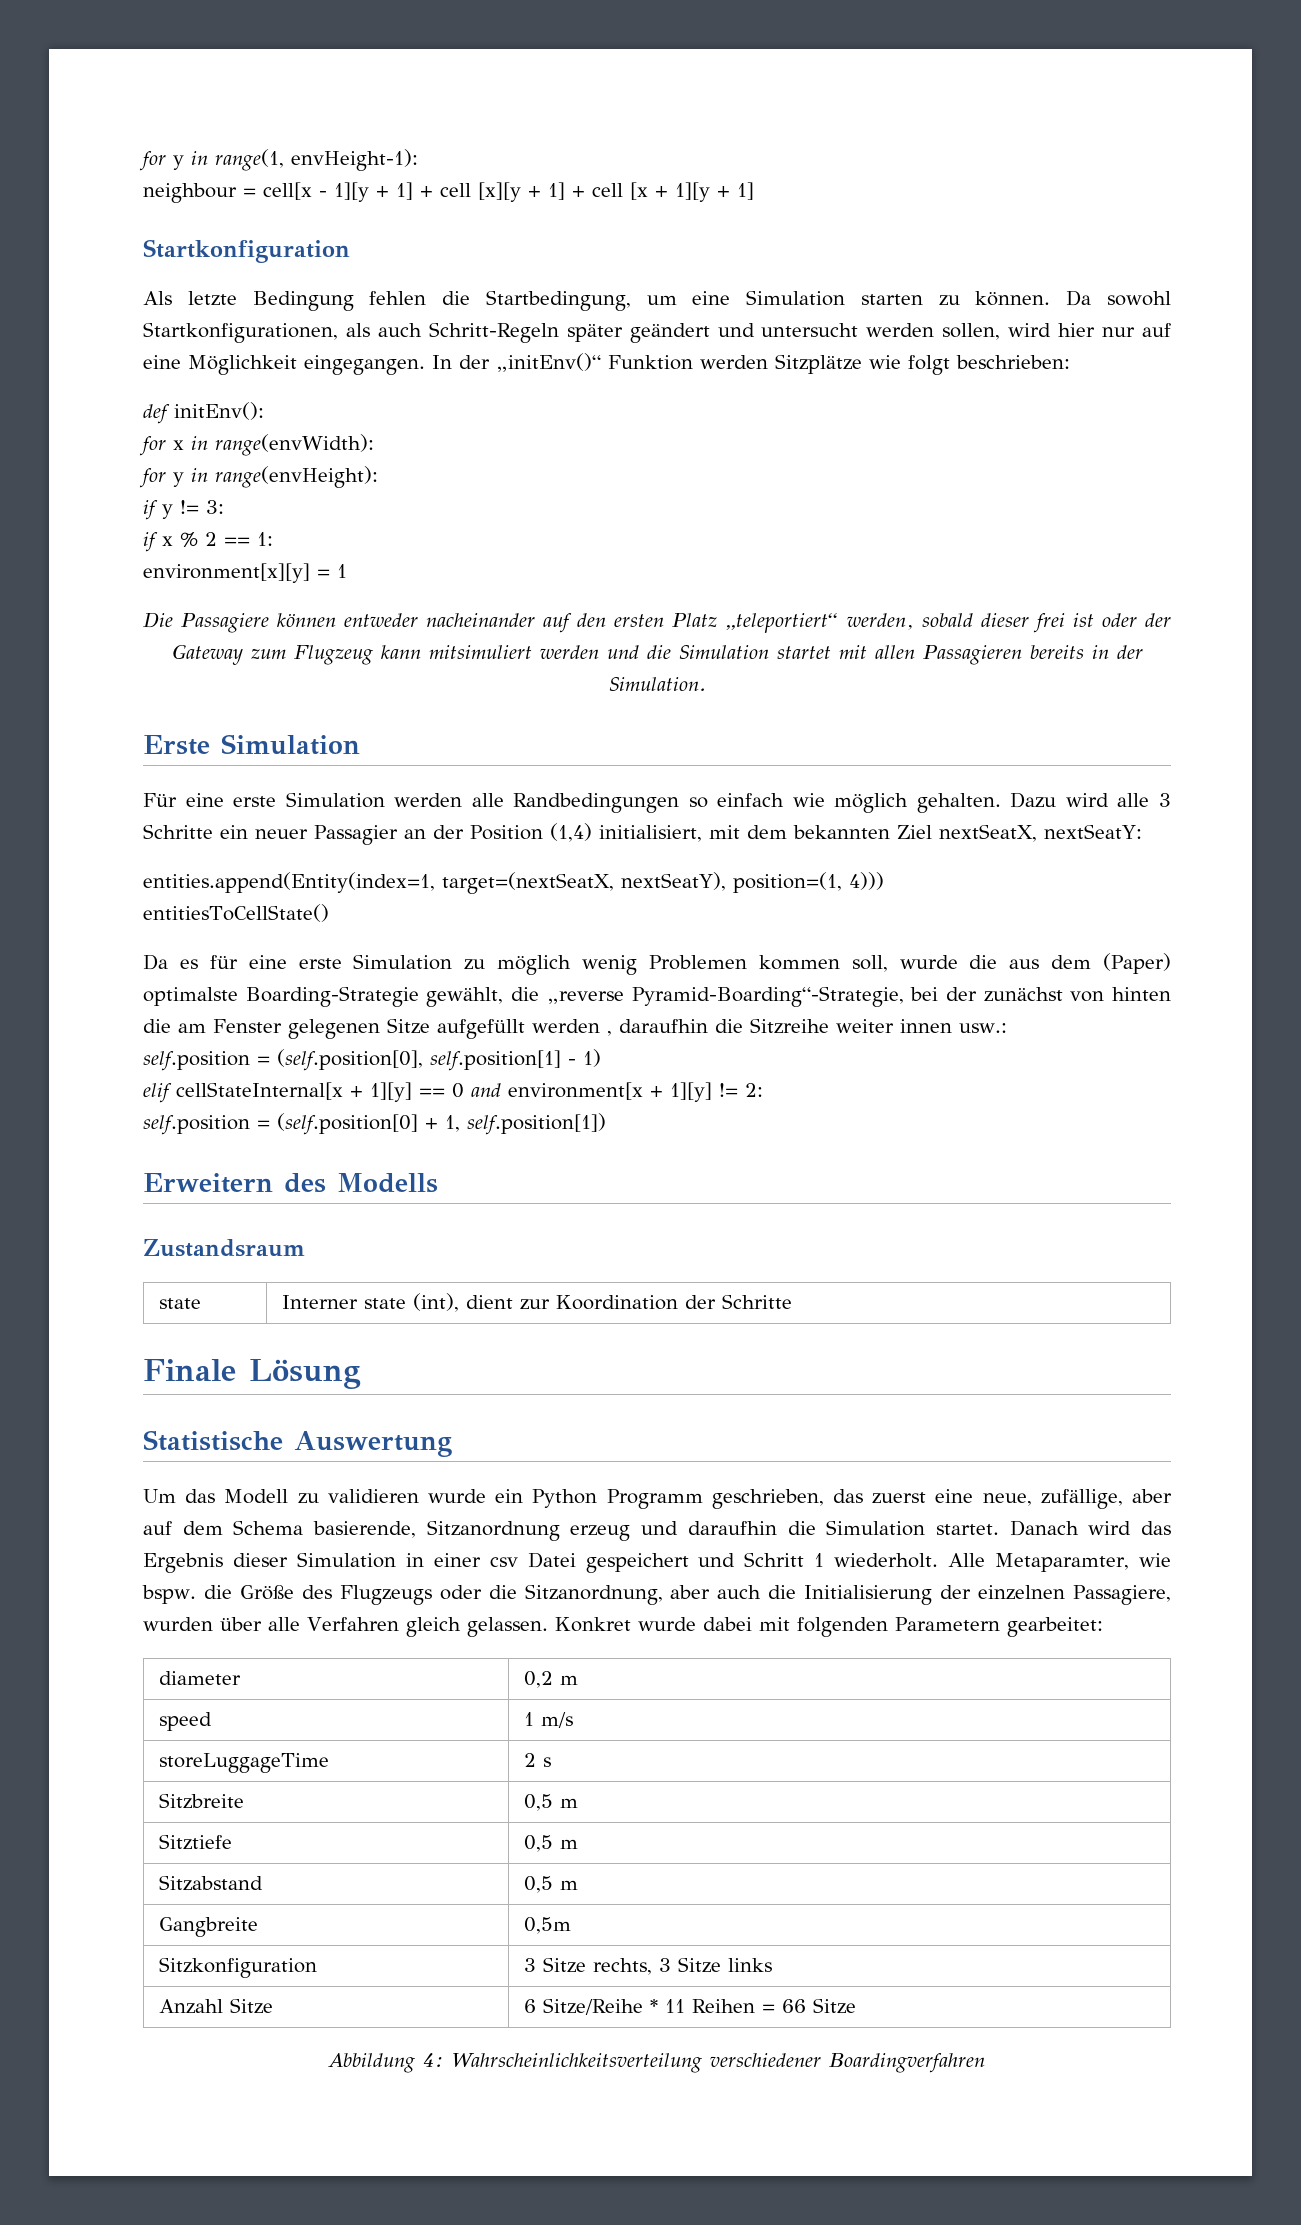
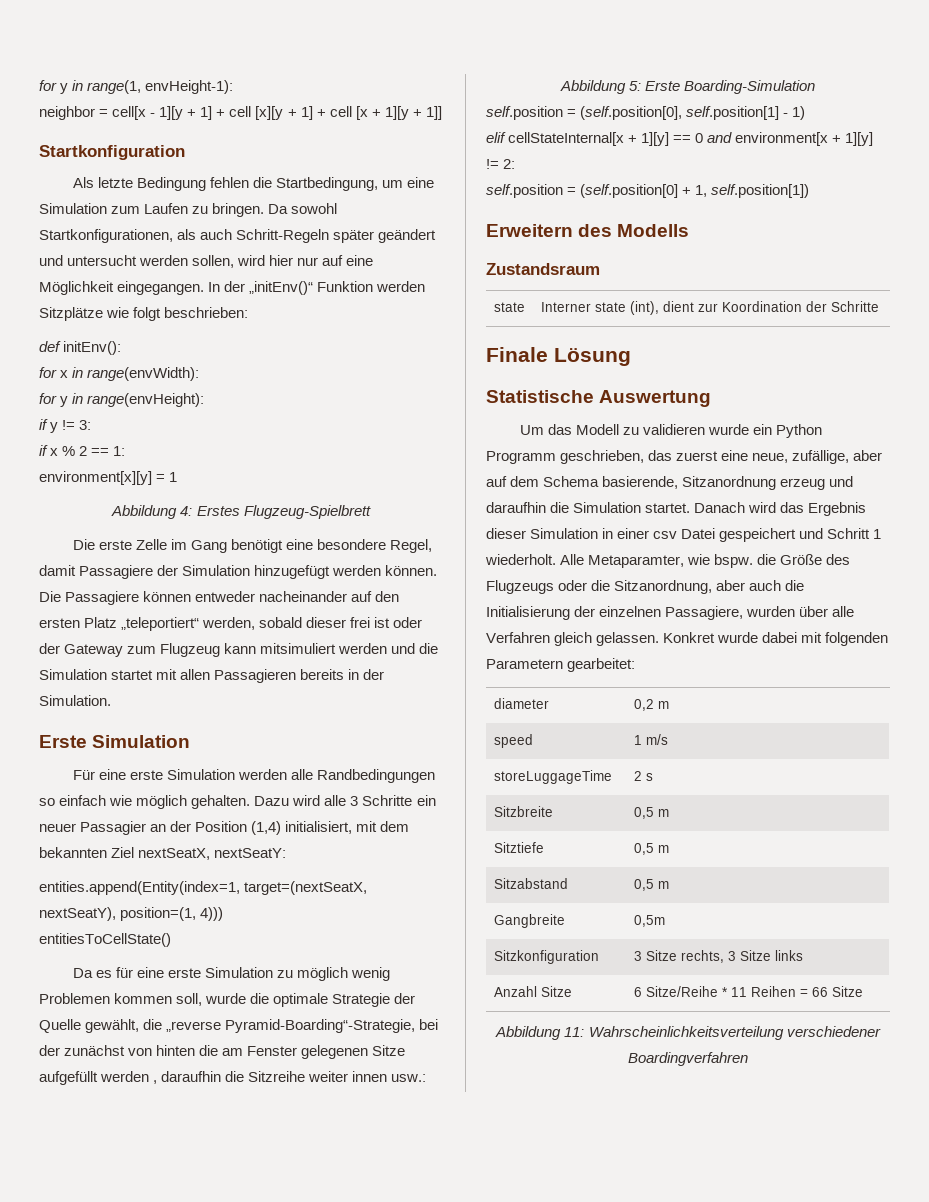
[143,183,237,203] neighbour -> [39,106,95,120] neighbor
[737,182,754,200] 1] -> [425,106,442,120] 1]]
[860,291,1051,306] starten zu können. -> [111,203,265,217] zum Laufen zu bringen.
(347, 571) none -> [111,505,371,519] [72,539,433,553] [39,565,438,579] Abbildung 4: Erstes Flugzeug-Spielbrett // Die erste Zelle im Gang benötigt eine besondere Regel, damit Passagiere der Simulation hinzugefügt werden können.
[1009,953,1172,974] [143,986,419,1007] aus dem (Paper) optimalste Boarding-Strategie -> [273,993,416,1007] [39,1019,81,1033] optimale Strategie der Quelle
(1007, 1028) none -> [559,80,816,94] // Abbildung 5: Erste Boarding-Simulation
[422,2053,443,2067] 4: -> [564,1027,585,1037] 11:

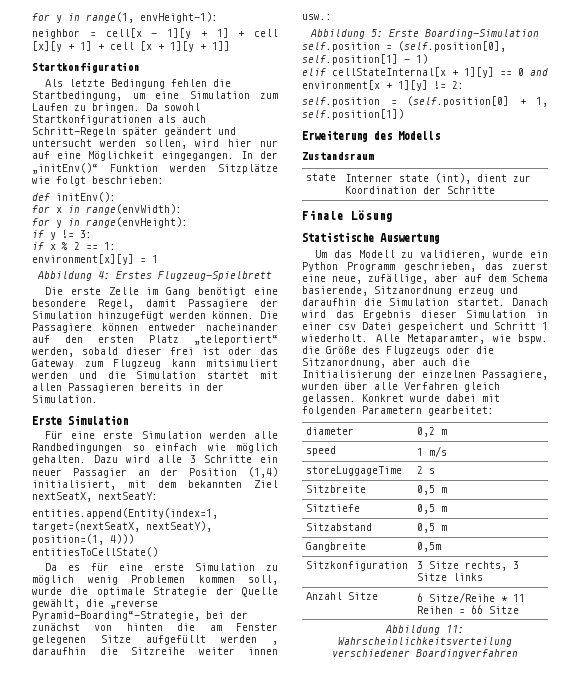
[39,229,173,243] Startkonfigurationen, -> [32,115,152,125] Startkonfigurationen
[39,643,60,654] der -> [260,347,278,355] das
[486,224,573,237] Erweitern -> [302,130,368,142] Erweiterung
[642,424,705,435] validieren -> [420,250,487,260] validieren,

